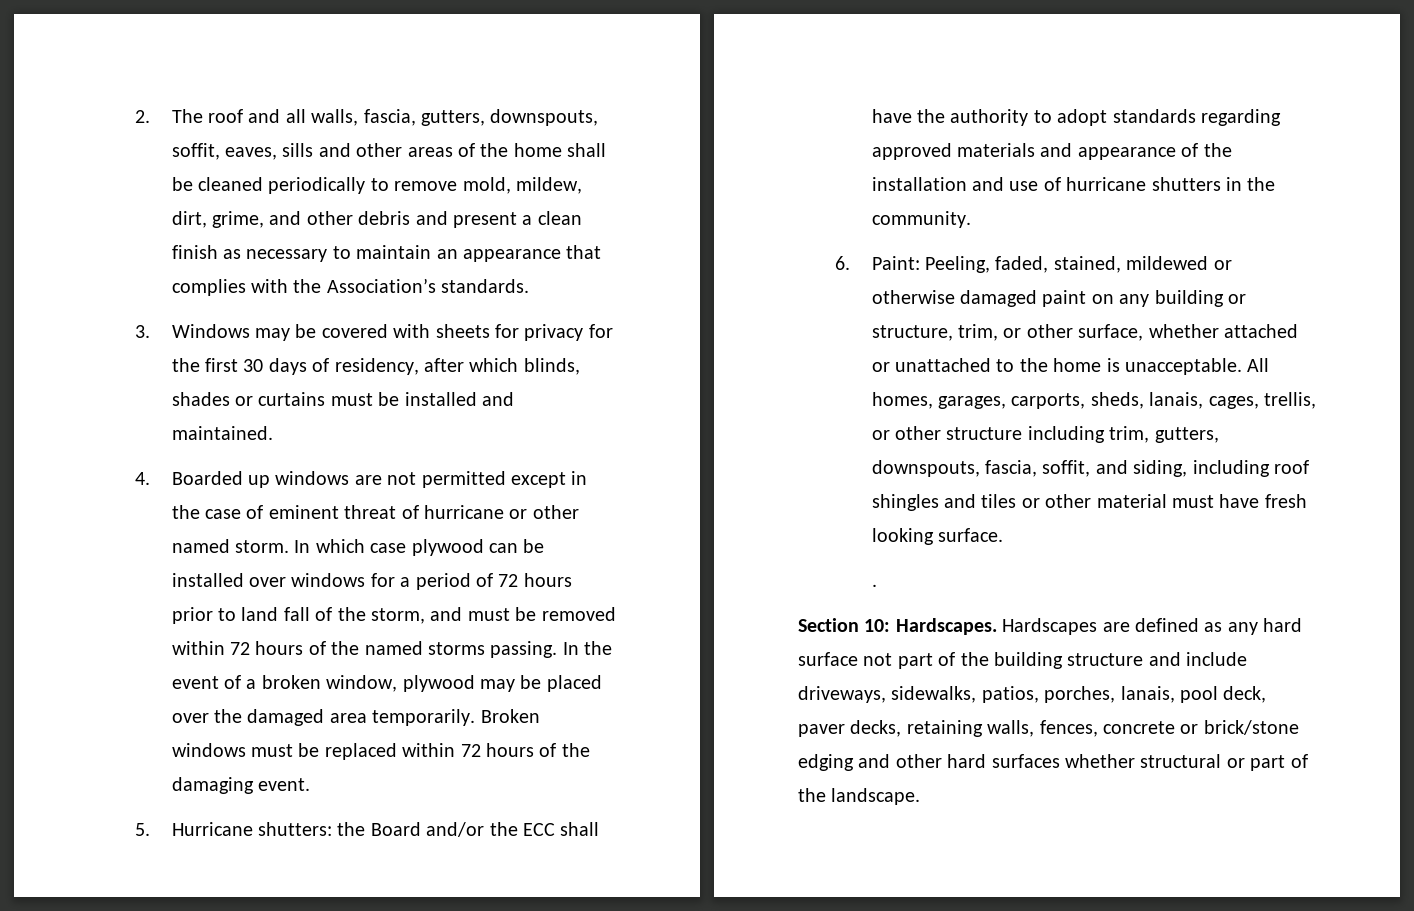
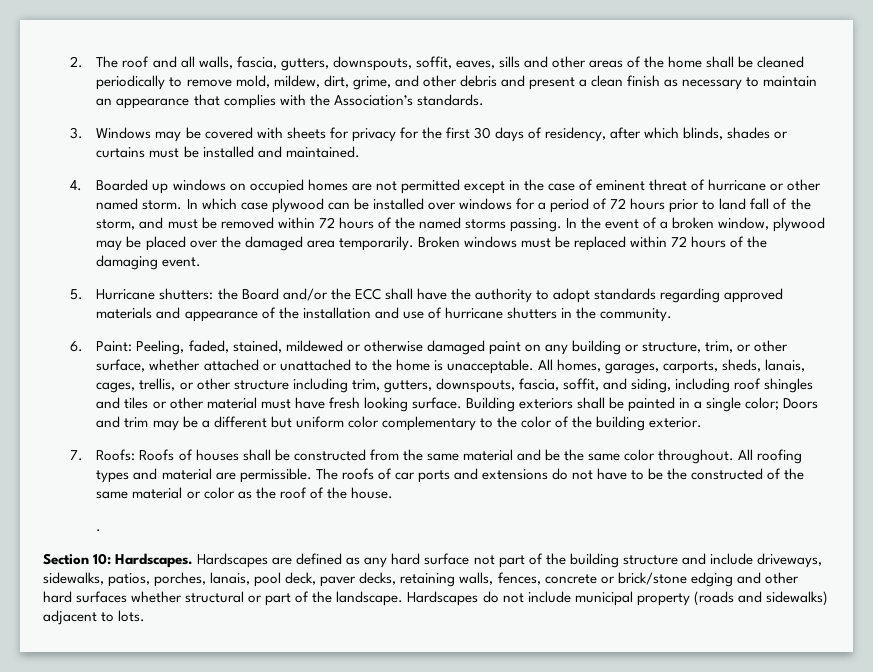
(350, 478) none -> [229,179,348,194] on occupied homes
(1003, 535) none -> [465,397,819,412] [96,416,703,431] [69,449,803,464] [96,468,805,483] [96,487,393,499] Building exteriors shall be painted in a single color; Doors and trim may be a different but uniform color complementary to the color of the building exterior. // 7. Roofs: Roofs of houses shall be constructed from the same material and be the same color throughout. All roofing types and material are permissible. The roofs of car ports and extensions do not have to be the constructed of the same material or color as the roof of the house.
(921, 796) none -> [407,591,828,606] [43,610,146,625] Hardscapes do not include municipal property (roads and sidewalks) adjacent to lots.

